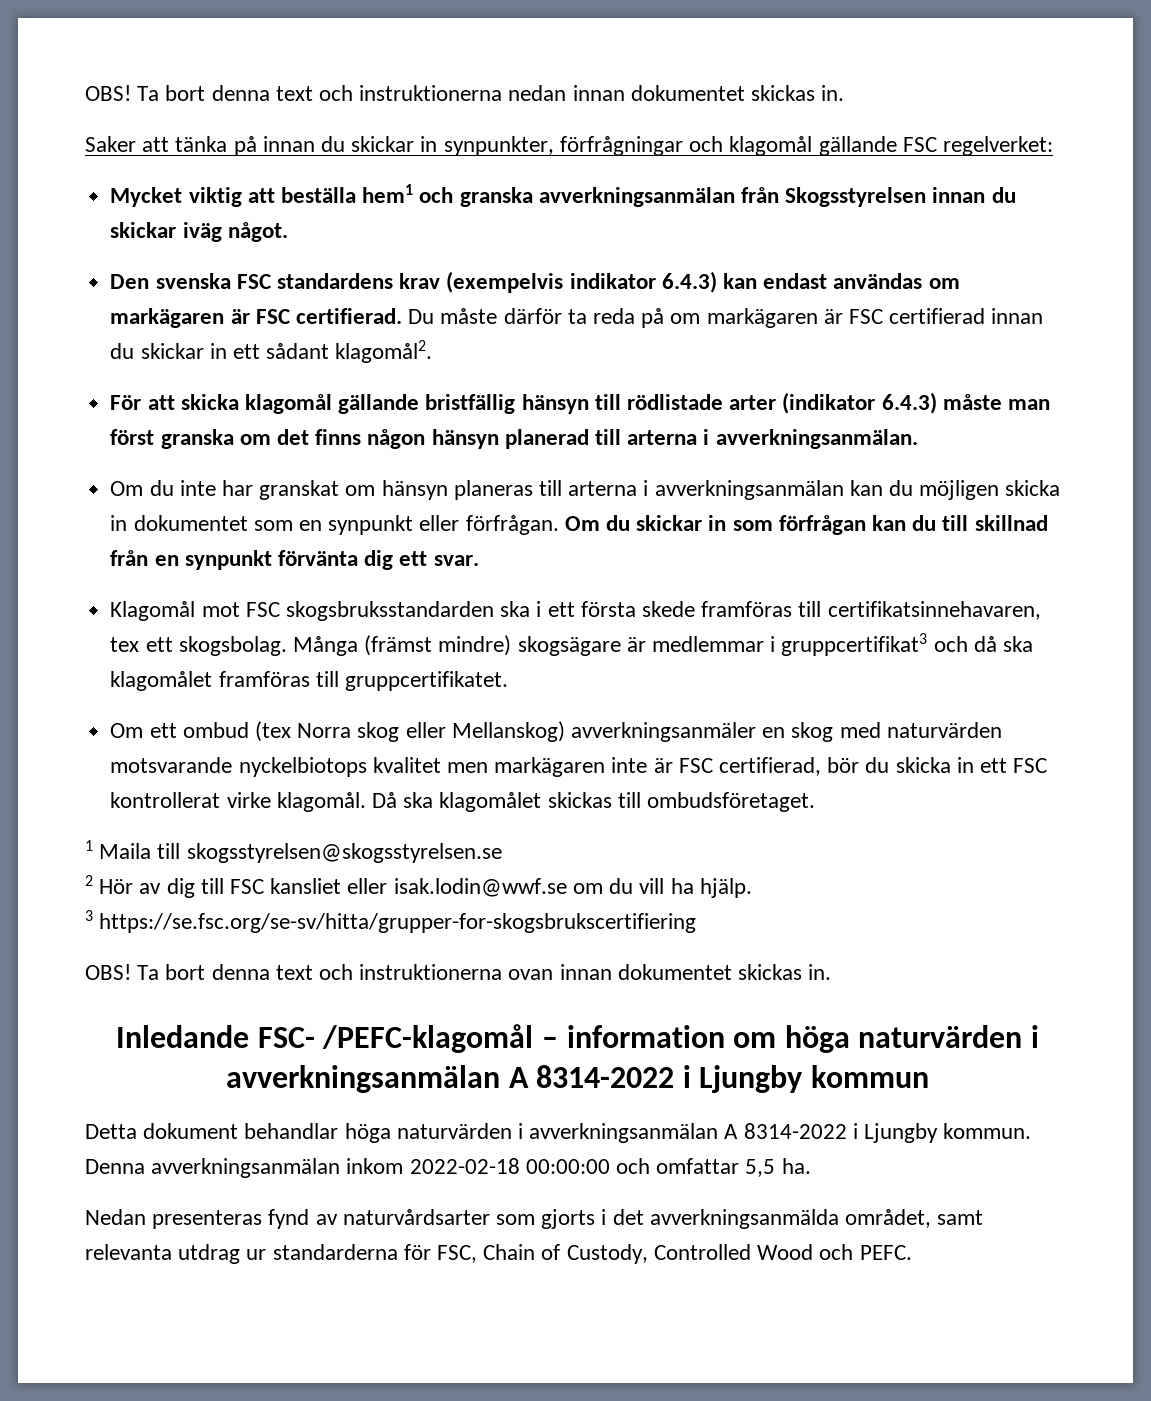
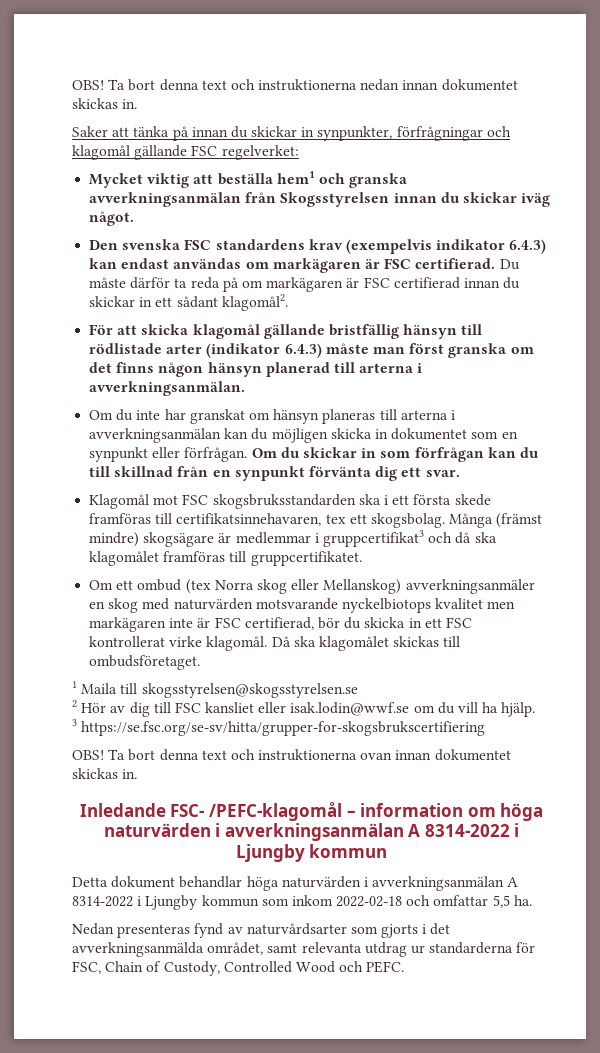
[943,1123,1032,1139] [85,1158,341,1178] kommun. Denna avverkningsanmälan -> [201,895,289,907] kommun som
[525,1159,610,1174] 00:00:00 -> (403, 901) none

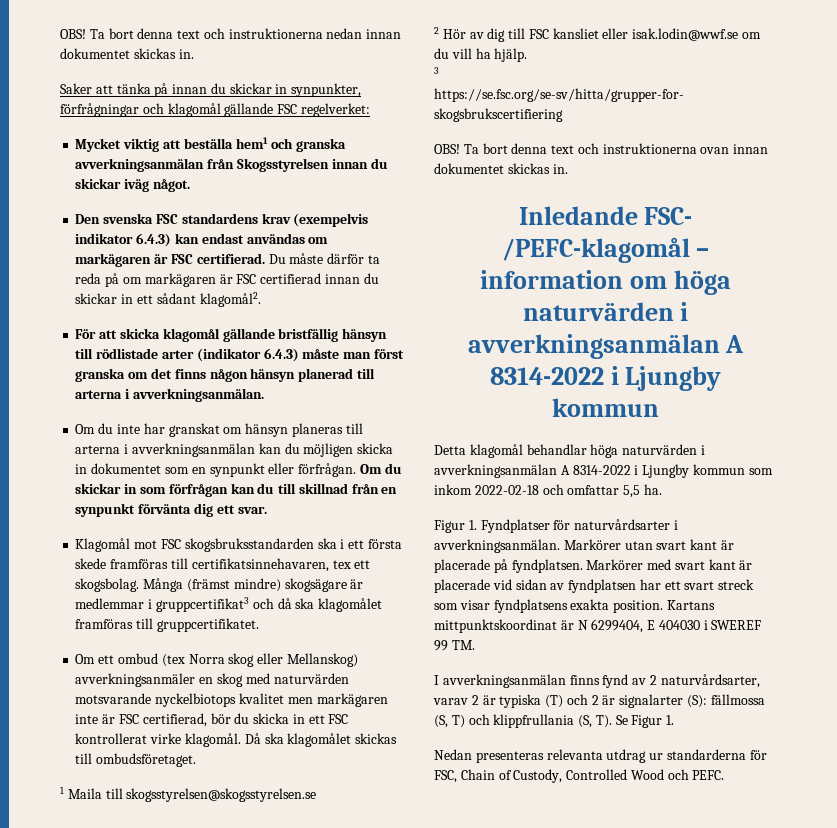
[111,876,176,888] dokument -> [469,444,523,458] klagomål
[72,923,451,938] [72,942,298,957] Nedan presenteras fynd av naturvårdsarter som gjorts i det avverkningsanmälda området, samt -> [434,519,678,533] [434,539,734,553] [434,559,753,573] [434,579,755,593] [434,599,715,613] [434,619,762,633] [434,640,475,651] [434,674,760,688] [433,694,765,708] [434,714,675,728] [434,749,544,763] Figur 1. Fyndplatser för naturvårdsarter i avverkningsanmälan. Markörer utan svart kant är placerade på fyndplatsen. Markörer med svart kant är placerade vid sidan av fyndplatsen har ett svart streck som visar fyndplatsens exakta position. Kartans mittpunktskoordinat är N 6299404, E 404030 i SWEREF 99 TM. // I avverkningsanmälan finns fynd av 2 naturvårdsarter, varav 2 är typiska (T) och 2 är signalarter (S): fällmossa (S, T) och klippfrullania (S, T). Se Figur 1. // Nedan presenteras

